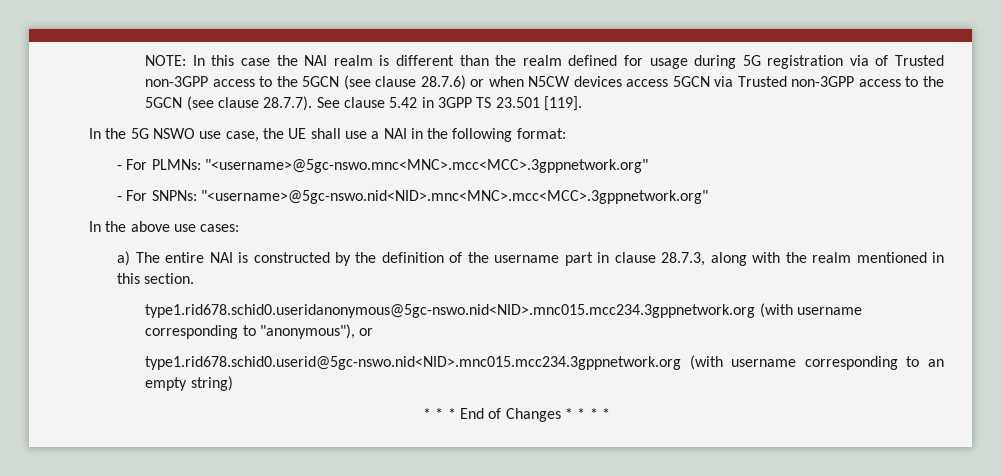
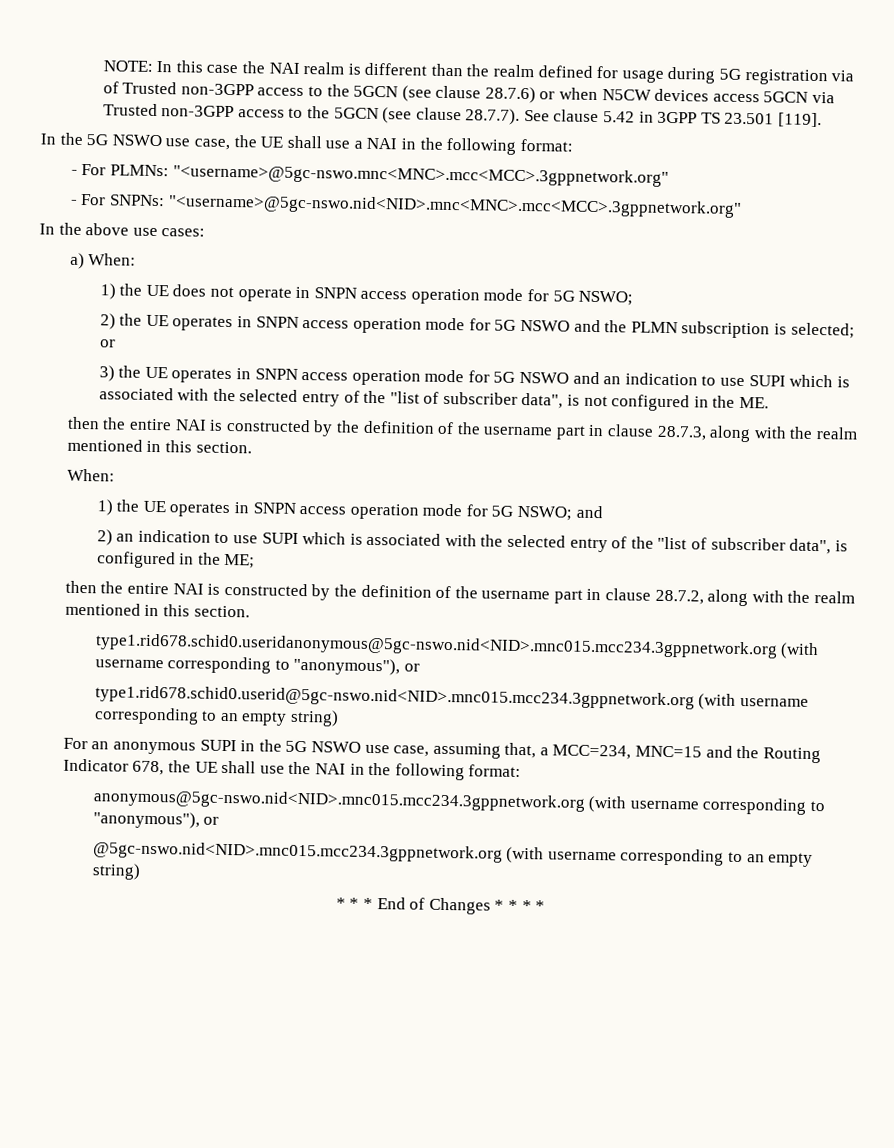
[135,252,160,263] The -> [88,253,137,266] [99,283,634,306] [99,313,855,339] [99,339,116,348] [98,365,850,388] [98,387,769,412] [66,416,127,430] When: // 1) the UE does not operate in SNPN access operation mode for 5G NSWO; // 2) the UE operates in SNPN access operation mode for 5G NSWO and the PLMN subscription is selected; or // 3) the UE operates in SNPN access operation mode for 5G NSWO and an indication to use SUPI which is associated with the selected entry of the "list of subscriber data", is not configured in the ME. // then the
(195, 278) none -> [66,468,115,482] [96,499,603,521] [96,529,848,555] [96,551,256,569] [64,580,855,607] [64,602,250,618] // When: // 1) the UE operates in SNPN access operation mode for 5G NSWO; and // 2) an indication to use SUPI which is associated with the selected entry of the "list of subscriber data", is configured in the ME; // then the entire NAI is constructed by the definition of the username part in clause 28.7.2, along with the realm mentioned in this section.
(233, 383) none -> [62,737,821,764] [62,758,522,781] [92,789,825,815] [92,811,220,829] [92,841,814,868] [91,863,141,880] // For an anonymous SUPI in the 5G NSWO use case, assuming that, a MCC=234, MNC=15 and the Routing Indicator 678, the UE shall use the NAI in the following format: // anonymous@5gc-nswo.nid<NID>.mnc015.mcc234.3gppnetwork.org (with username corresponding to "anonymous"), or // @5gc-nswo.nid<NID>.mnc015.mcc234.3gppnetwork.org (with username corresponding to an empty string)

